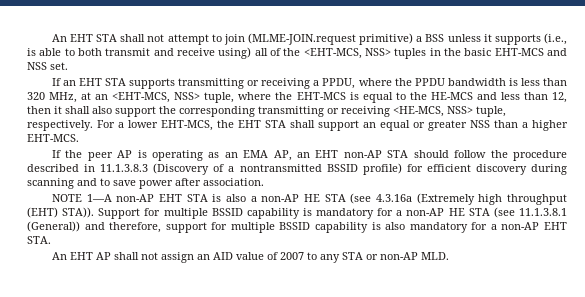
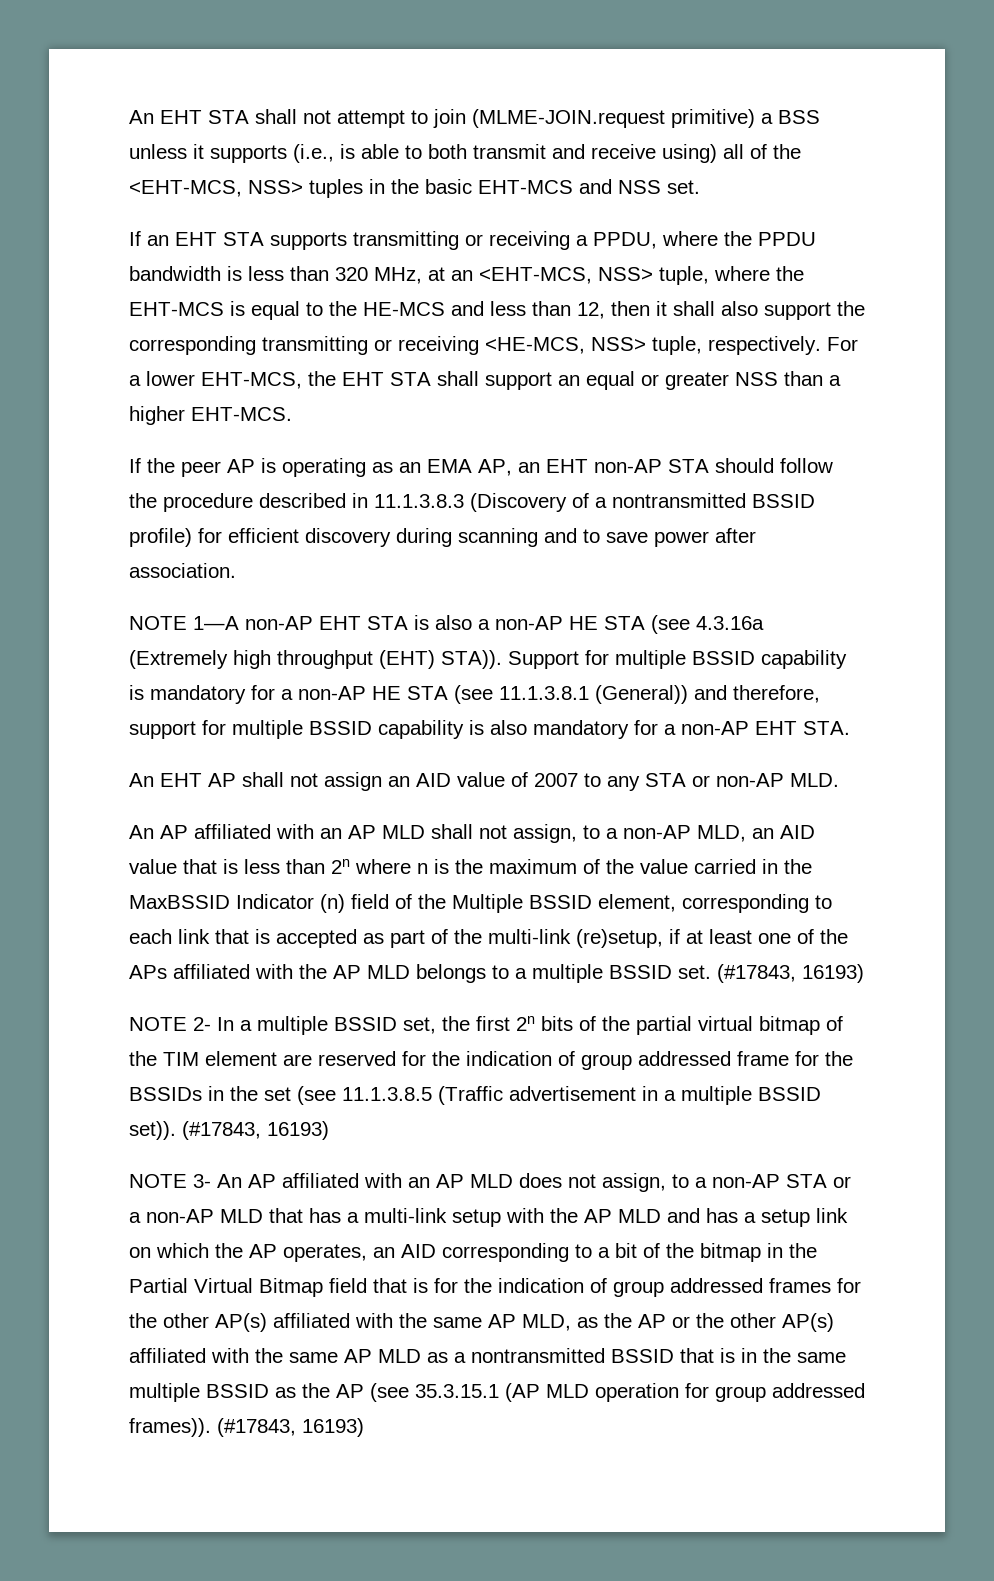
(449, 256) none -> [129,824,815,843] [129,859,812,874] [129,894,832,913] [129,929,848,948] [129,964,864,983] [129,1016,843,1035] [129,1051,853,1070] [129,1086,821,1105] [129,1121,329,1140] [129,1173,851,1192] [129,1208,848,1227] [129,1243,817,1262] [129,1278,861,1297] [129,1313,834,1332] [129,1348,846,1363] [129,1383,865,1402] [129,1418,364,1437] // An AP affiliated with an AP MLD shall not assign, to a non-AP MLD, an AID value that is less than 2n where n is the maximum of the value carried in the MaxBSSID Indicator (n) field of the Multiple BSSID element, corresponding to each link that is accepted as part of the multi-link (re)setup, if at least one of the APs affiliated with the AP MLD belongs to a multiple BSSID set. (#17843, 16193) // NOTE 2- In a multiple BSSID set, the first 2n bits of the partial virtual bitmap of the TIM element are reserved for the indication of group addressed frame for the BSSIDs in the set (see 11.1.3.8.5 (Traffic advertisement in a multiple BSSID set)). (#17843, 16193) // NOTE 3- An AP affiliated with an AP MLD does not assign, to a non-AP STA or a non-AP MLD that has a multi-link setup with the AP MLD and has a setup link on which the AP operates, an AID corresponding to a bit of the bitmap in the Partial Virtual Bitmap field that is for the indication of group addressed frames for the other AP(s) affiliated with the same AP MLD, as the AP or the other AP(s) affiliated with the same AP MLD as a nontransmitted BSSID that is in the same multiple BSSID as the AP (see 35.3.15.1 (AP MLD operation for group addressed frames)). (#17843, 16193)

